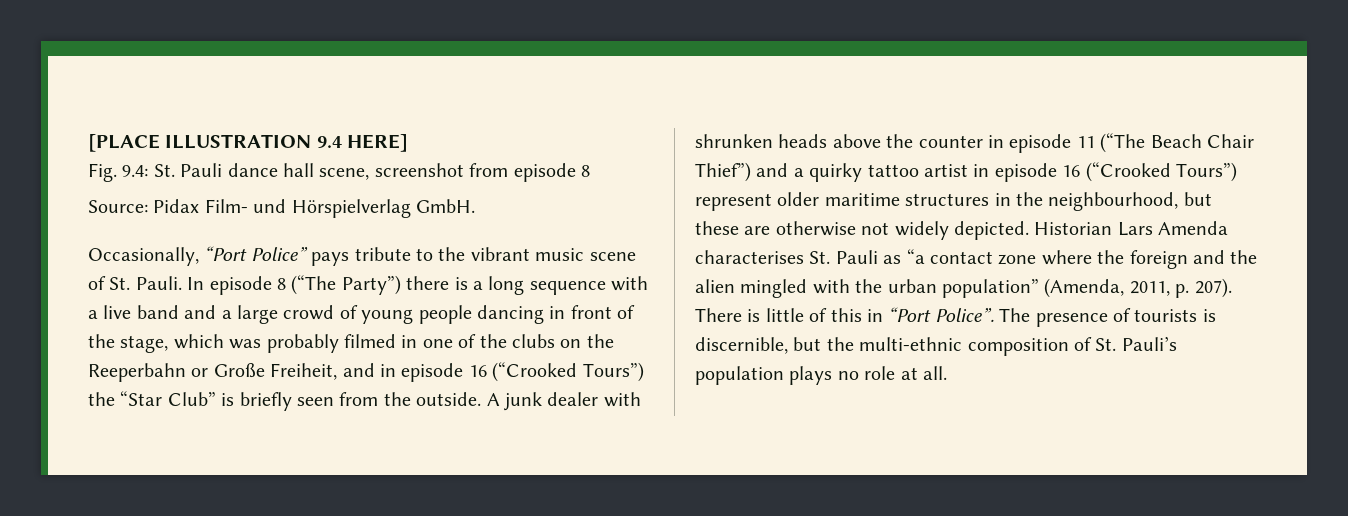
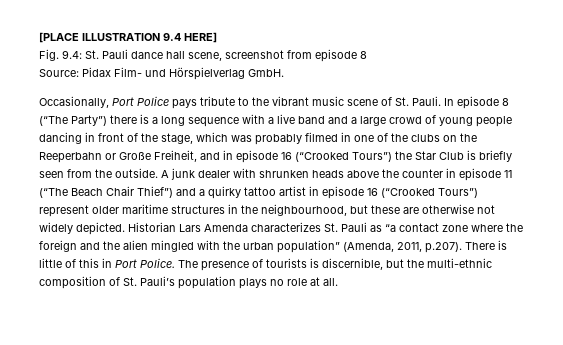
[204,246,308,261] “Port Police” -> [112,96,169,106] Port Police
[120,391,216,406] “Star Club” -> [415,151,464,160] Star Club
[695,250,804,264] characterises -> [251,222,321,232] characterizes
[1175,278,1232,298] p. 207). -> [425,242,462,253] p.207).
[888,307,994,322] “Port Police”. -> [115,258,175,268] Port Police.

